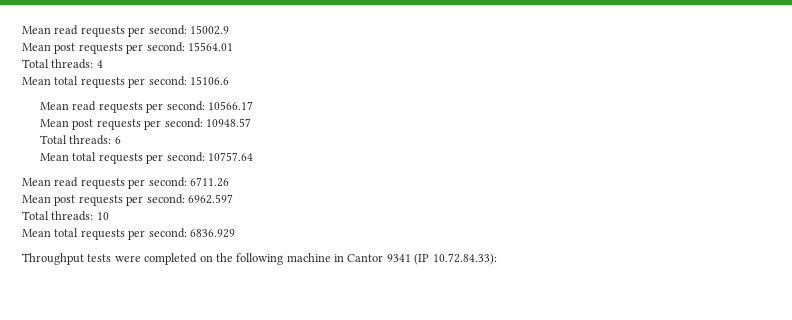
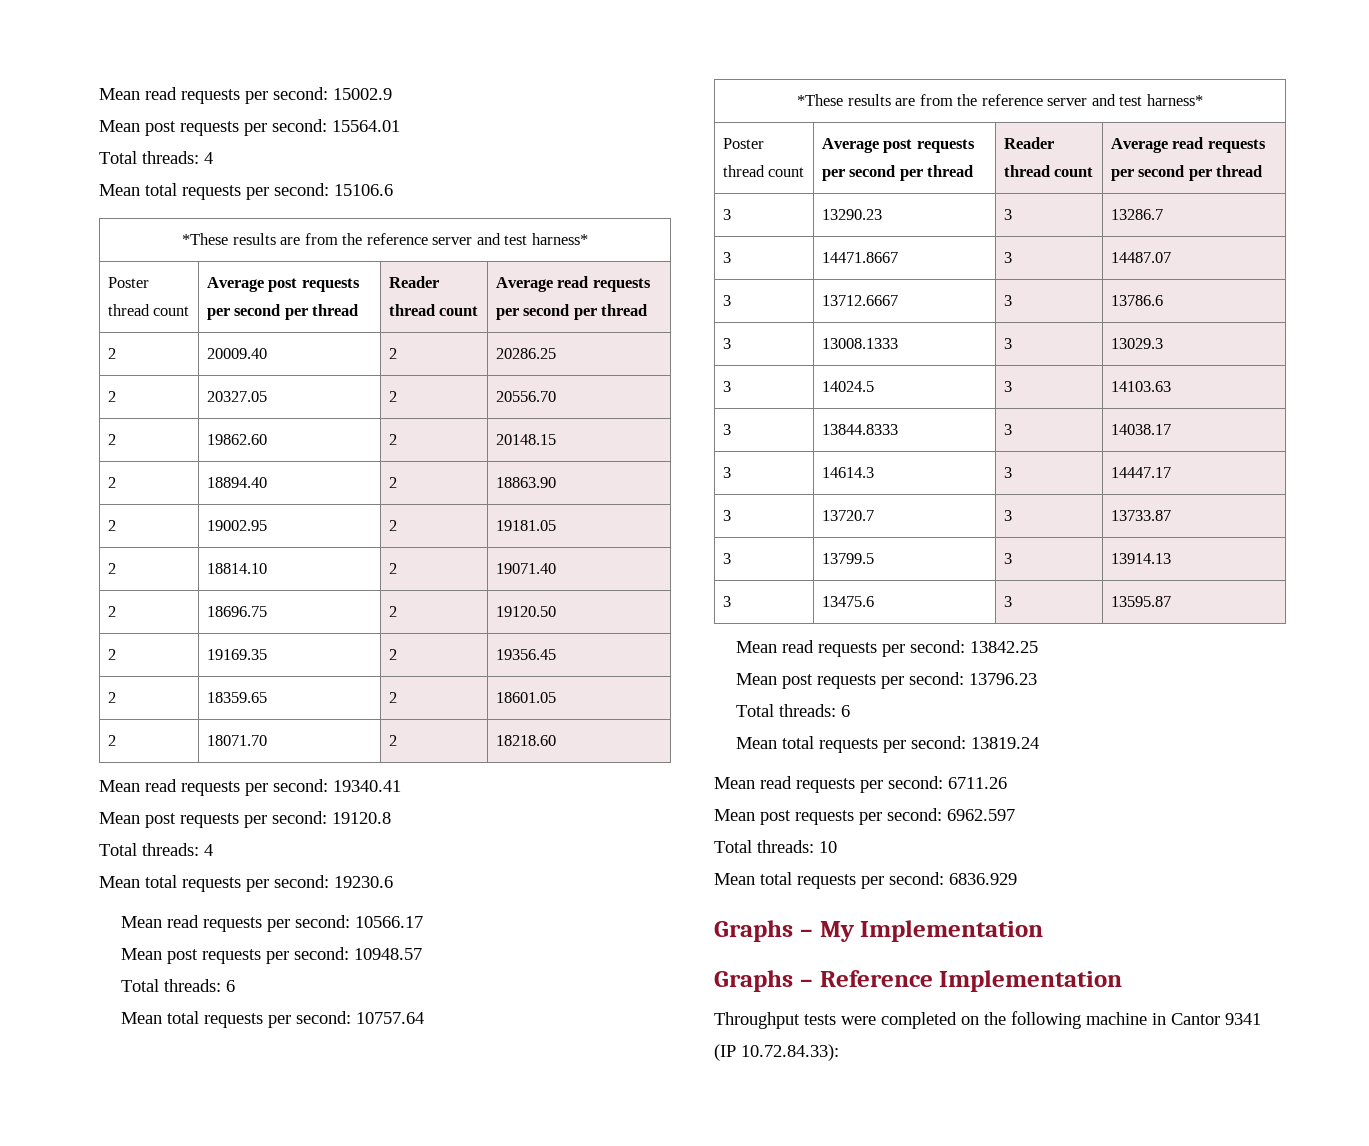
(229, 80) none -> [182,233,588,245] [107,277,149,288] [107,304,190,316] [206,277,360,292] [206,304,359,320] [388,276,439,288] [388,304,479,316] [495,276,651,292] [495,304,648,320] [107,348,116,359] [206,348,267,359] [388,348,397,359] [495,348,556,359] [107,391,116,402] [206,391,267,402] [388,391,397,402] [495,391,556,402] [107,434,116,445] [206,434,267,445] [388,434,397,445] [495,434,556,445] [107,477,116,488] [206,477,267,488] [388,477,397,488] [495,477,556,488] [107,520,116,531] [206,520,267,531] [388,520,397,531] [495,520,556,531] [107,563,116,574] [206,563,267,574] [388,563,397,574] [495,563,556,574] [107,606,116,617] [206,606,267,617] [388,606,397,617] [495,606,556,617] [107,649,116,660] [206,649,267,660] [388,649,397,660] [495,649,556,660] [107,692,116,703] [206,692,267,703] [388,692,397,703] [495,692,556,703] [107,735,116,746] [206,735,267,746] [388,735,397,746] [495,735,556,746] [99,779,401,796] [99,811,391,828] [99,843,213,856] [99,875,393,892] // *These results are from the reference server and test harness* // Poster thread count | Average post requests per second per thread | Reader thread count | Average read requests per second per thread // 2 | 20009.40 | 2 | 20286.25 // 2 | 20327.05 | 2 | 20556.70 // 2 | 19862.60 | 2 | 20148.15 // 2 | 18894.40 | 2 | 18863.90 // 2 | 19002.95 | 2 | 19181.05 // 2 | 18814.10 | 2 | 19071.40 // 2 | 18696.75 | 2 | 19120.50 // 2 | 19169.35 | 2 | 19356.45 // 2 | 18359.65 | 2 | 18601.05 // 2 | 18071.70 | 2 | 18218.60 // Mean read requests per second: 19340.41 // Mean post requests per second: 19120.8 // Total threads: 4 // Mean total requests per second: 19230.6
(253, 156) none -> [797,94,1203,106] [722,138,764,149] [722,165,805,177] [821,138,975,153] [821,165,974,181] [1003,137,1054,149] [1003,165,1094,177] [1110,137,1266,153] [1110,165,1263,181] [722,209,731,220] [821,209,882,220] [1003,209,1012,220] [1110,209,1163,220] [722,252,731,263] [821,252,898,263] [1003,252,1012,263] [1110,252,1171,263] [722,295,731,306] [821,295,898,306] [1003,295,1012,306] [1110,295,1163,306] [722,338,731,349] [821,338,898,349] [1003,338,1012,349] [1110,338,1163,349] [722,381,731,392] [821,381,874,392] [1003,381,1012,392] [1110,381,1171,392] [722,424,731,435] [821,424,898,435] [1003,424,1012,435] [1110,424,1171,435] [722,467,731,478] [821,467,874,478] [1003,467,1012,478] [1110,467,1171,478] [722,510,731,521] [821,510,874,521] [1003,510,1012,521] [1110,510,1171,521] [722,553,731,564] [821,553,874,564] [1003,553,1012,564] [1110,553,1171,564] [722,596,731,607] [821,596,874,607] [1003,596,1012,607] [1110,596,1171,607] [735,640,1038,657] [735,672,1037,689] [735,704,850,717] [735,736,1039,753] // *These results are from the reference server and test harness* // Poster thread count | Average post requests per second per thread | Reader thread count | Average read requests per second per thread // 3 | 13290.23 | 3 | 13286.7 // 3 | 14471.8667 | 3 | 14487.07 // 3 | 13712.6667 | 3 | 13786.6 // 3 | 13008.1333 | 3 | 13029.3 // 3 | 14024.5 | 3 | 14103.63 // 3 | 13844.8333 | 3 | 14038.17 // 3 | 14614.3 | 3 | 14447.17 // 3 | 13720.7 | 3 | 13733.87 // 3 | 13799.5 | 3 | 13914.13 // 3 | 13475.6 | 3 | 13595.87 // Mean read requests per second: 13842.25 // Mean post requests per second: 13796.23 // Total threads: 6 // Mean total requests per second: 13819.24
(235, 233) none -> [714,920,1044,942] [714,970,1123,992] // Graphs – My Implementation // Graphs – Reference Implementation

